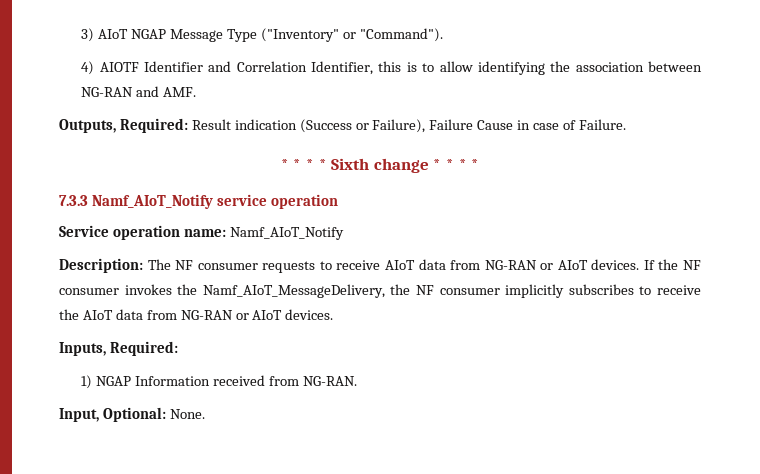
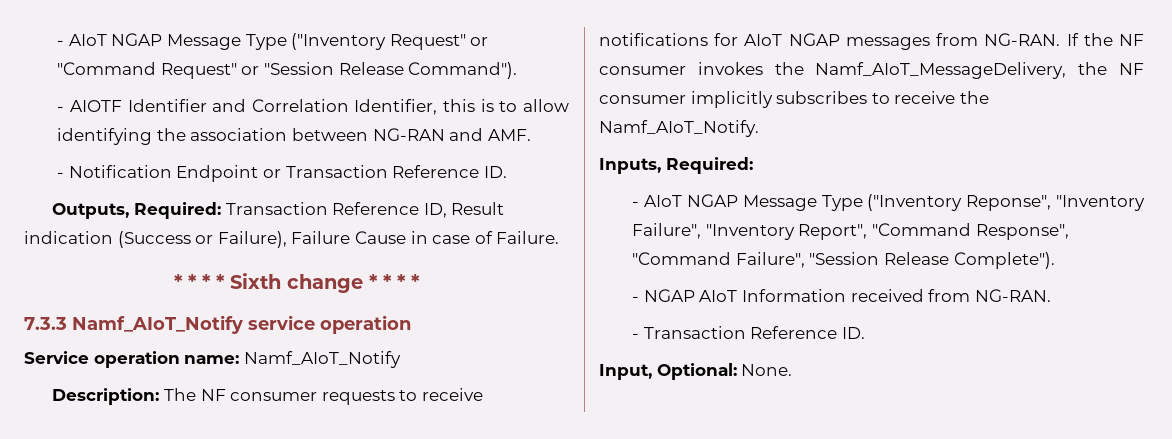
[81,28,443,42] [81,61,95,75] 3) AIoT NGAP Message Type ("Inventory" or "Command"). // 4) -> [57,33,489,50] [57,62,518,79] [57,106,65,112] - AIoT NGAP Message Type ("Inventory Request" or "Command Request" or "Session Release Command"). // -
(197, 92) none -> [57,165,507,182] // - Notification Endpoint or Transaction Reference ID.
(188, 125) none -> [225,202,447,218] Transaction Reference ID,
[384,259,640,270] AIoT data from NG-RAN or AIoT devices. -> [599,33,1061,50] notifications for AIoT NGAP messages from NG-RAN.
[82,309,334,320] [59,341,178,356] [81,375,132,389] AIoT data from NG-RAN or AIoT devices. // Inputs, Required: // 1) NGAP -> [599,120,759,137] [599,157,753,174] [632,194,1145,211] [632,223,1069,240] [632,252,1055,269] [632,289,738,302] Namf_AIoT_Notify. // Inputs, Required: // - AIoT NGAP Message Type ("Inventory Reponse", "Inventory Failure", "Inventory Report", "Command Response", "Command Failure", "Session Release Complete"). // - NGAP AIoT
(357, 381) none -> [632,326,866,339] // - Transaction Reference ID.

